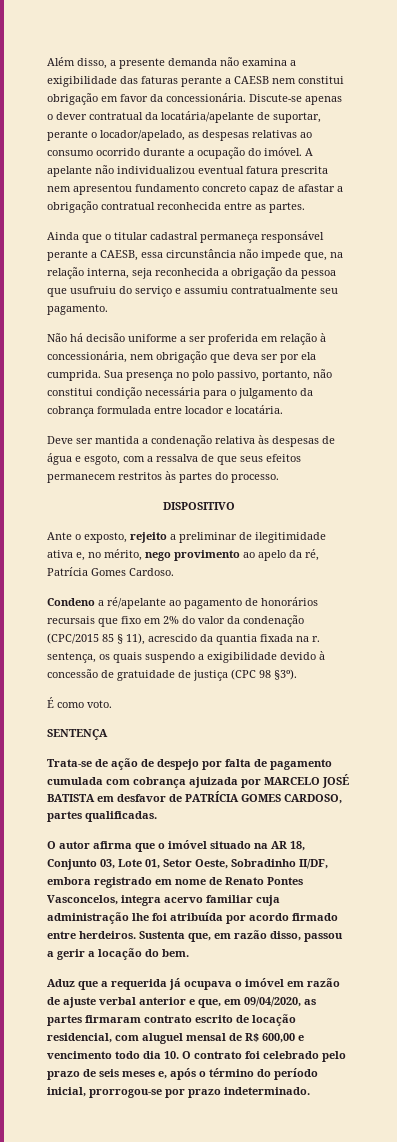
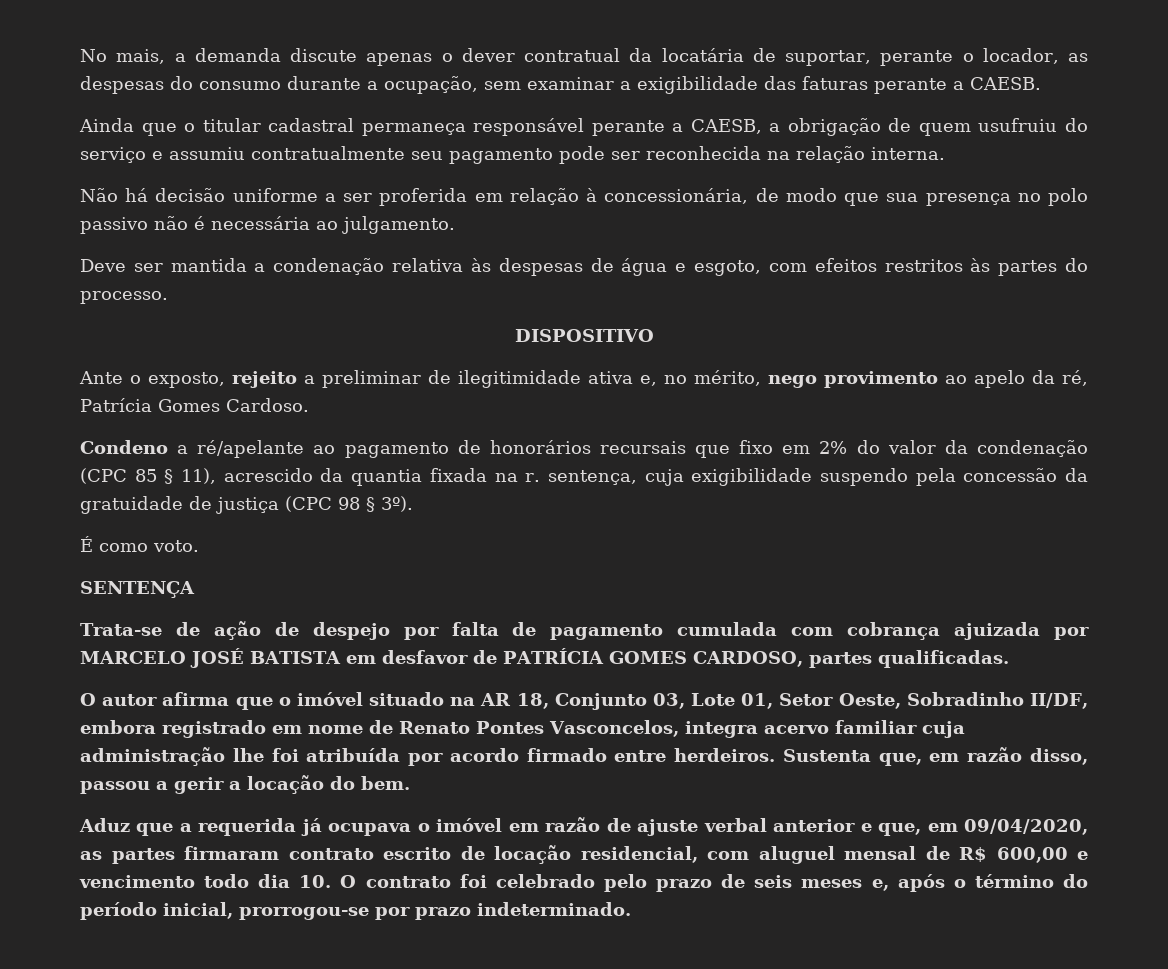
[47,57,287,69] Além disso, a presente demanda não examina -> [80,48,1088,66] [80,76,614,94] No mais, a demanda discute apenas o dever contratual da locatária de suportar, perante o locador, as despesas do consumo durante a ocupação, sem examinar
[234,76,344,84] [47,93,342,105] [47,111,321,123] [47,130,312,141] [47,147,313,159] [47,165,328,177] [47,184,343,195] [47,201,305,213] CAESB nem constitui obrigação em favor da concessionária. Discute-se apenas o dever contratual da locatária/apelante de suportar, perante o locador/apelado, as despesas relativas ao consumo ocorrido durante a ocupação do imóvel. A apelante não individualizou eventual fatura prescrita nem apresentou fundamento concreto capaz de afastar a obrigação contratual reconhecida entre as partes. -> [970,77,1041,90] CAESB.
[141,249,343,261] [47,267,336,279] [47,288,67,297] essa circunstância não impede que, na relação interna, seja reconhecida a obrigação da pessoa que -> [769,118,971,136] a obrigação de quem
[47,304,108,315] pagamento. -> [449,146,945,164] pagamento pode ser reconhecida na relação interna.
[130,351,316,363] [47,369,332,381] [47,387,313,399] [47,405,283,417] nem obrigação que deva ser por ela cumprida. Sua presença no polo passivo, portanto, não constitui condição necessária para o julgamento da cobrança formulada entre locador e locatária. -> [755,188,1089,206] [80,216,455,234] de modo que sua presença no polo passivo não é necessária ao julgamento.
[147,454,301,465] [47,474,116,483] a ressalva de que seus efeitos permanecem -> [814,258,877,272] efeitos
[47,633,99,644] (CPC/2015 -> [80,468,127,484] (CPC
[99,651,325,663] [47,669,114,678] os quais suspendo a exigibilidade devido à concessão de -> [644,468,1088,486] cuja exigibilidade suspendo pela concessão da
[274,669,297,680] §3º). -> [366,496,413,512] § 3º).

